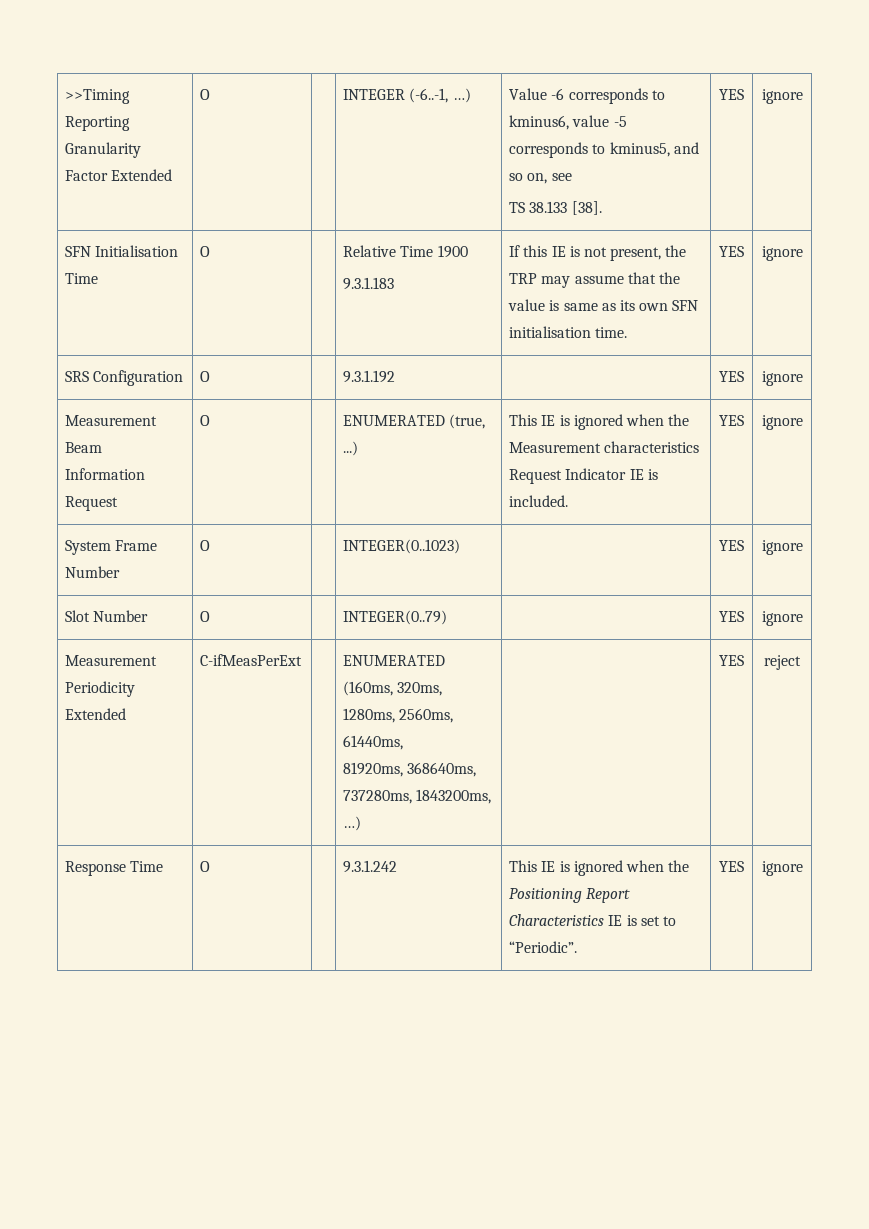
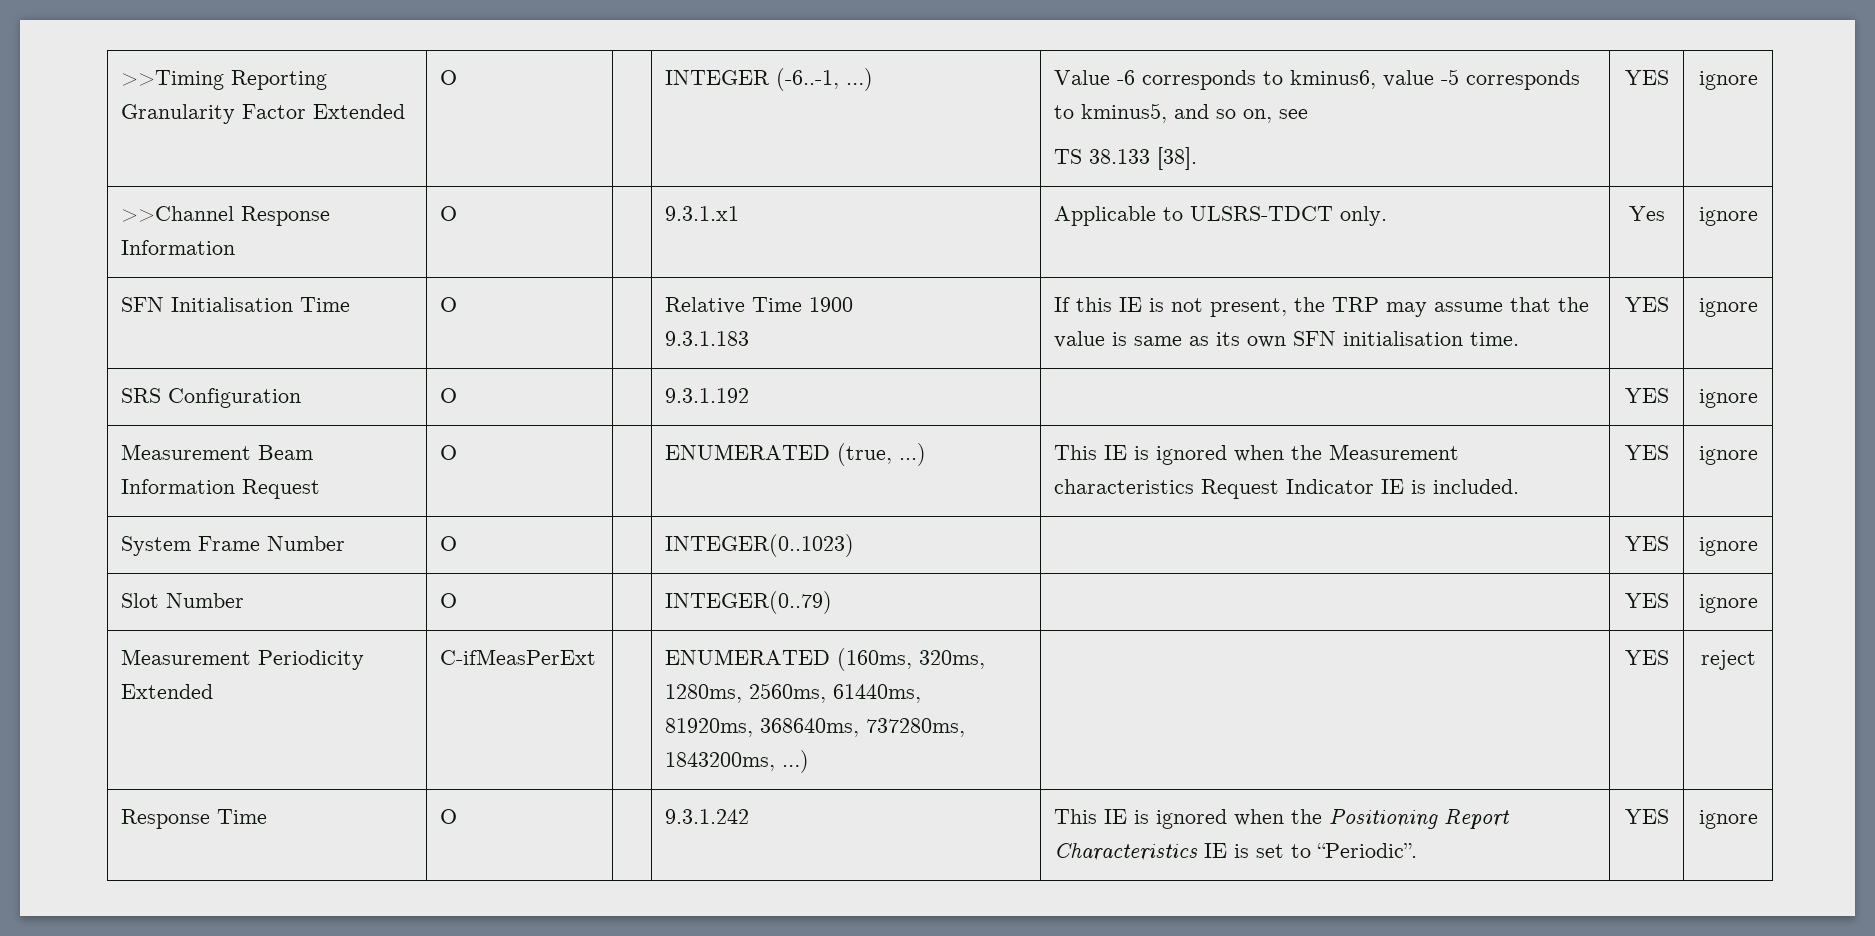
(803, 96) none -> [121,206,331,226] [121,240,236,255] [440,206,458,221] [665,206,740,221] [1054,206,1388,226] [1628,206,1665,221] [1698,207,1758,226] // >>Channel Response Information | O | | 9.3.1.x1 | Applicable to ULSRS-TDCT only. | Yes | ignore

